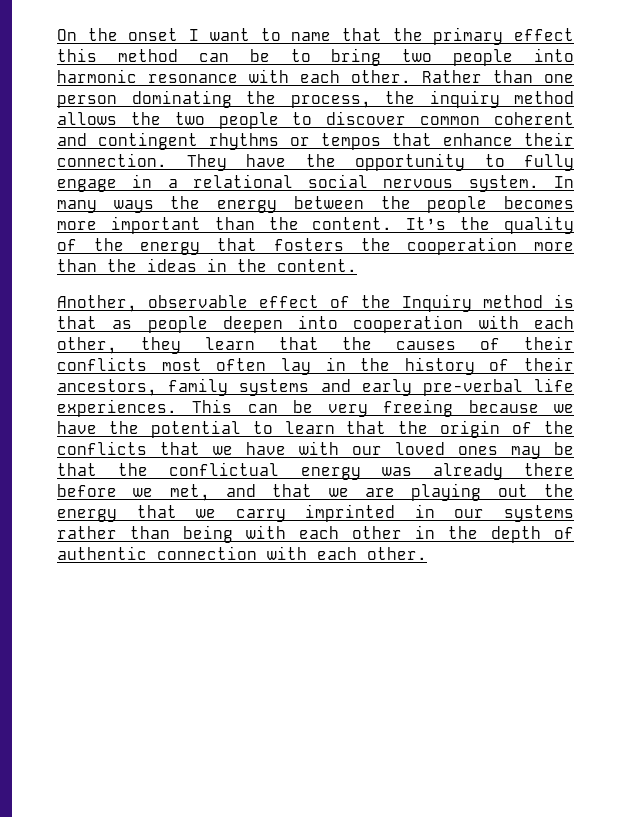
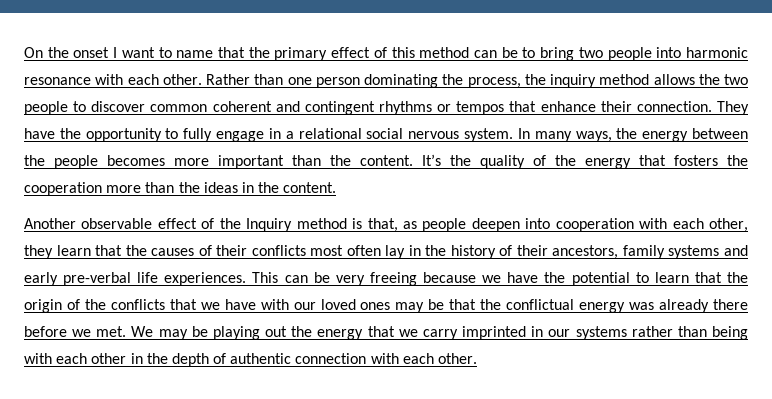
(574, 34) none -> [373,47,387,58] of
[113,200,154,213] ways -> [575,131,612,142] ways,
[57,295,137,312] Another, -> [24,218,76,229] Another
[57,316,97,329] that -> [367,218,398,232] that,
[169,484,395,501] met, and that we are -> [96,326,208,340] met. We may be

